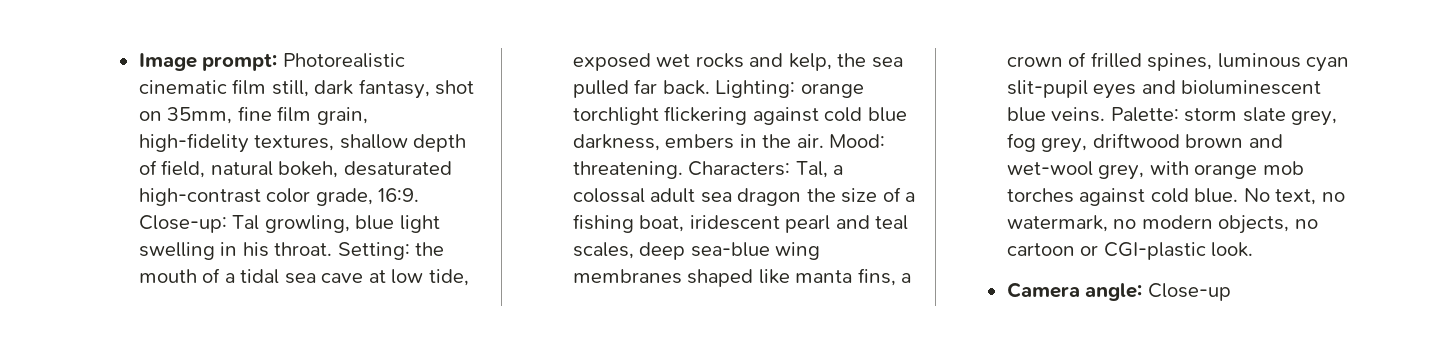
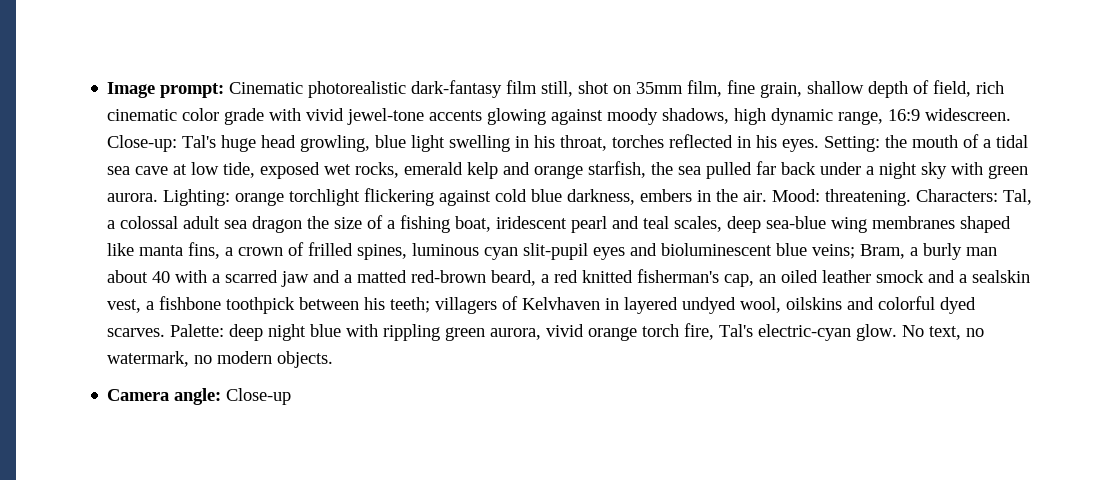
[282,53,405,68] [138,79,475,99] [138,106,368,125] [138,133,467,153] [138,160,452,178] [138,188,420,206] [138,215,260,233] Photorealistic cinematic film still, dark fantasy, shot on 35mm, fine film grain, high-fidelity textures, shallow depth of field, natural bokeh, desaturated high-contrast color grade, 16:9. Close-up: Tal -> [229,80,1005,98] [107,108,1012,125] [107,135,297,152] Cinematic photorealistic dark-fantasy film still, shot on 35mm film, fine grain, shallow depth of field, rich cinematic color grade with vivid jewel-tone accents glowing against moody shadows, high dynamic range, 16:9 widescreen. Close-up: Tal's huge head
[274,242,333,256] throat. -> [560,134,820,152] throat, torches reflected in his eyes.
[695,53,903,71] [572,79,710,98] rocks and kelp, the sea pulled far back. -> [355,161,1029,179] [107,193,159,202] rocks, emerald kelp and orange starfish, the sea pulled far back under a night sky with green aurora.
[1051,107,1338,126] [1006,133,1283,153] [1006,161,1304,180] [1006,188,1239,206] veins. Palette: storm slate grey, fog grey, driftwood brown and wet-wool grey, with orange mob torches against cold blue. -> [812,243,998,260] [107,269,1031,287] [107,296,977,314] [107,323,898,341] veins; Bram, a burly man about 40 with a scarred jaw and a matted red-brown beard, a red knitted fisherman's cap, an oiled leather smock and a sealskin vest, a fishbone toothpick between his teeth; villagers of Kelvhaven in layered undyed wool, oilskins and colorful dyed scarves. Palette: deep night blue with rippling green aurora, vivid orange torch fire, Tal's electric-cyan glow.
[1218,215,1318,234] [1006,242,1254,260] objects, no cartoon or CGI-plastic look. -> [277,351,334,368] objects.

